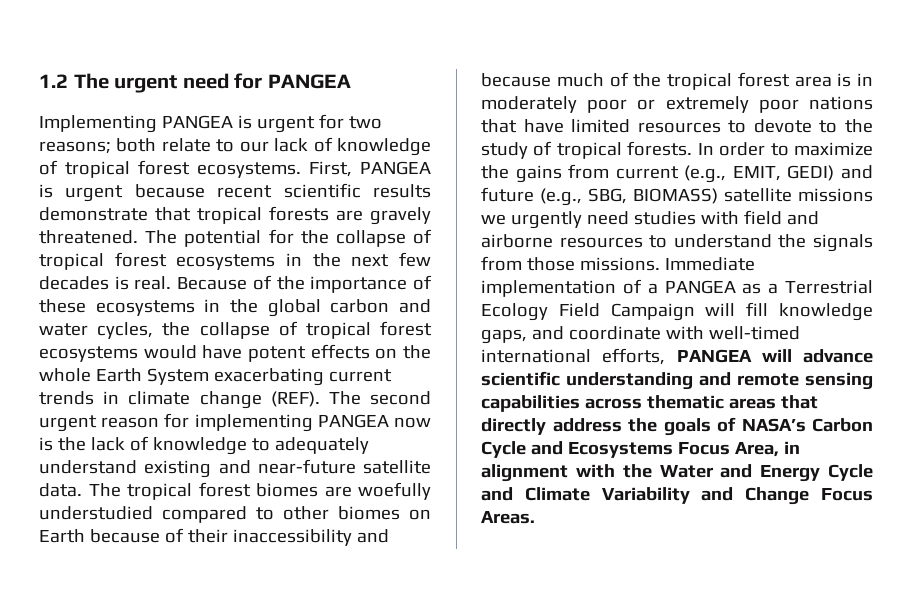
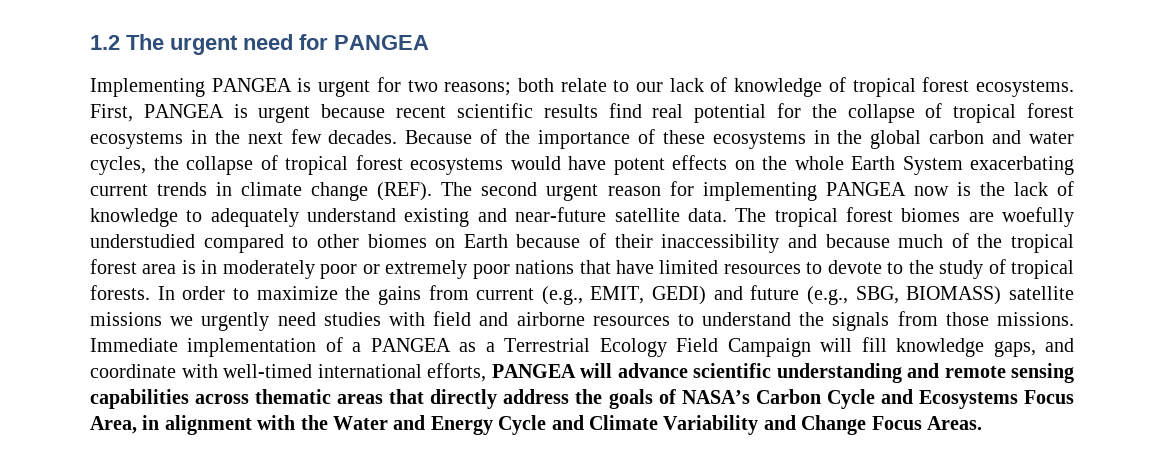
[39,206,431,225] [39,230,178,244] demonstrate that tropical forests are gravely threatened. The -> [608,103,684,118] find real
[39,276,172,290] decades is real. -> [328,130,398,144] decades.

